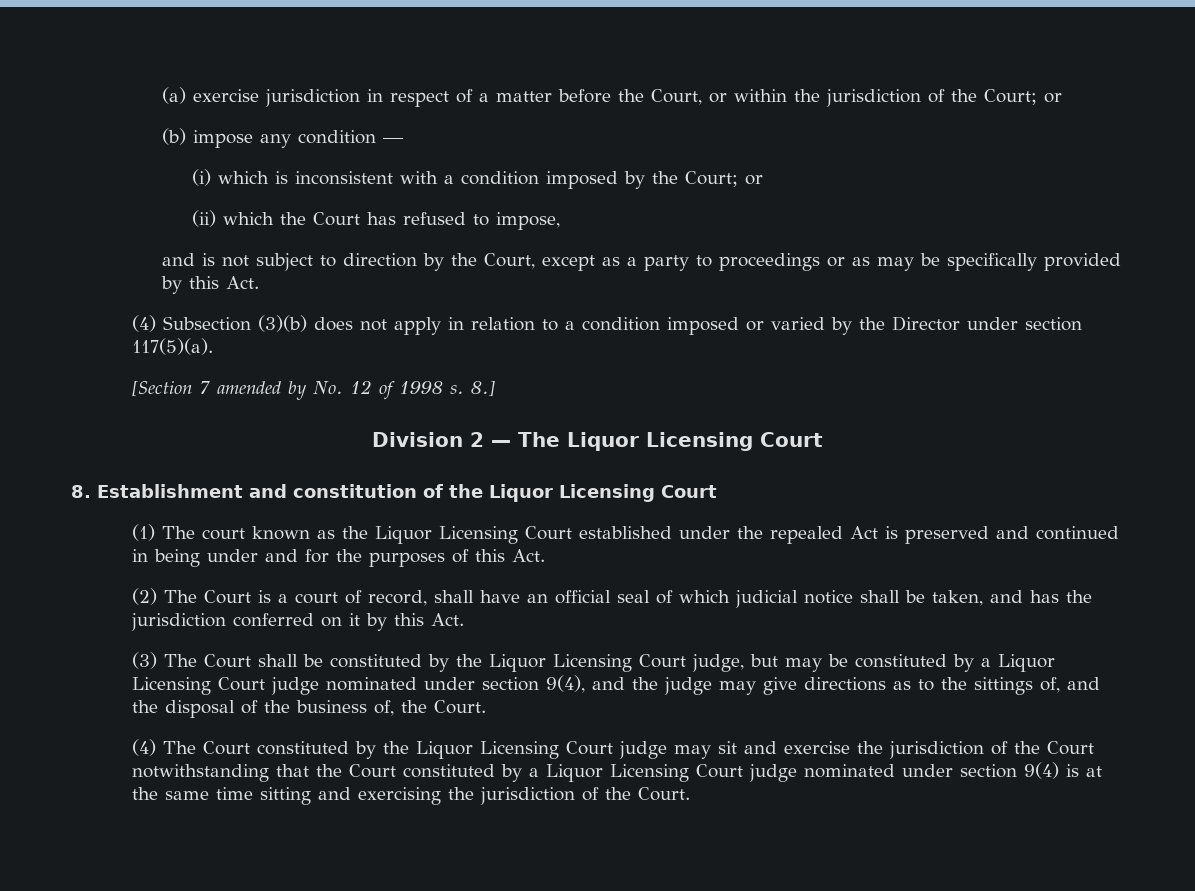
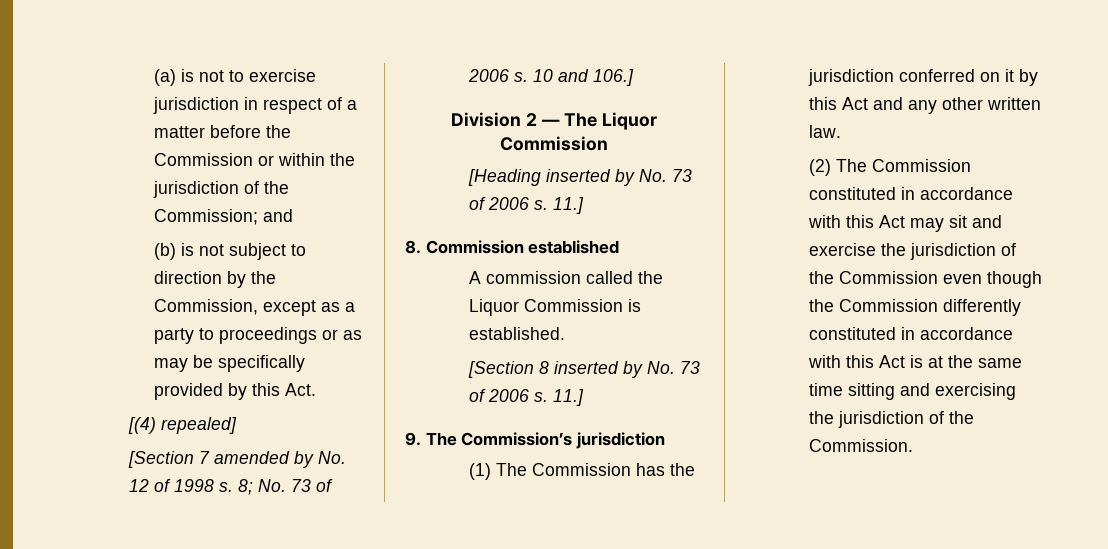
(186, 95) none -> [181,69,245,82] is not to
[650,89,702,105] Court, -> [154,153,254,166] Commission
[983,89,1062,105] Court; or -> [154,209,294,225] Commission; and
[192,130,404,148] [192,169,764,189] [192,210,561,230] [161,253,195,266] impose any condition — // (i) which is inconsistent with a condition imposed by the Court; or // (ii) which the Court has refused to impose, // and -> (177, 251) none
[483,253,535,269] Court, -> [154,299,259,315] Commission,
[131,315,1082,335] [131,338,213,355] (4) Subsection (3)(b) does not apply in relation to a condition imposed or varied by the Director under section 117(5)(a). -> [127,417,237,434] [(4) repealed]
[470,380,495,396] 8.] -> [237,479,333,495] [467,69,634,86] 8; No. 73 of 2006 s. 10 and 106.]
[646,432,823,451] [71,484,717,502] [131,524,1119,544] [131,549,545,567] [131,588,1023,608] Licensing Court // 8. Establishment and constitution of the Liquor Licensing Court // (1) The court known as the Liquor Licensing Court established under the repealed Act is preserved and continued in being under and for the purposes of this Act. // (2) The Court is a court of record, shall have an official seal of which judicial notice shall be taken, and -> [500,136,608,151] [467,169,692,186] [468,197,584,214] [405,240,620,254] [468,271,663,284] [468,299,641,316] [468,327,565,340] [467,361,700,378] [468,389,584,406] [405,432,665,449] [468,463,631,480] Commission // [Heading inserted by No. 73 of 2006 s. 11.] // 8. Commission established // A commission called the Liquor Commission is established. // [Section 8 inserted by No. 73 of 2006 s. 11.] // 9. The Commission’s jurisdiction // (1) The Commission
[430,613,464,626] [131,652,1055,672] [131,675,1100,695] [131,700,486,718] [131,739,667,759] Act. // (3) The Court shall be constituted by the Liquor Licensing Court judge, but may be constituted by a Liquor Licensing Court judge nominated under section 9(4), and the judge may give directions as to the sittings of, and the disposal of the business of, the Court. // (4) The Court constituted by the Liquor Licensing Court judge -> [841,97,1041,114] [808,125,841,138] [808,159,971,176] [808,187,1013,200] [807,215,905,228] Act and any other written law. // (2) The Commission constituted in accordance with this Act
[1046,741,1094,755] [131,762,1059,782] Court notwithstanding that the Court constituted by a Liquor Licensing Court judge nominated under section 9(4) -> [838,271,1042,288] [808,299,1021,316] [808,327,1013,340] [807,355,905,368] Commission even though the Commission differently constituted in accordance with this Act
[637,787,690,801] Court. -> [808,439,913,452] Commission.

